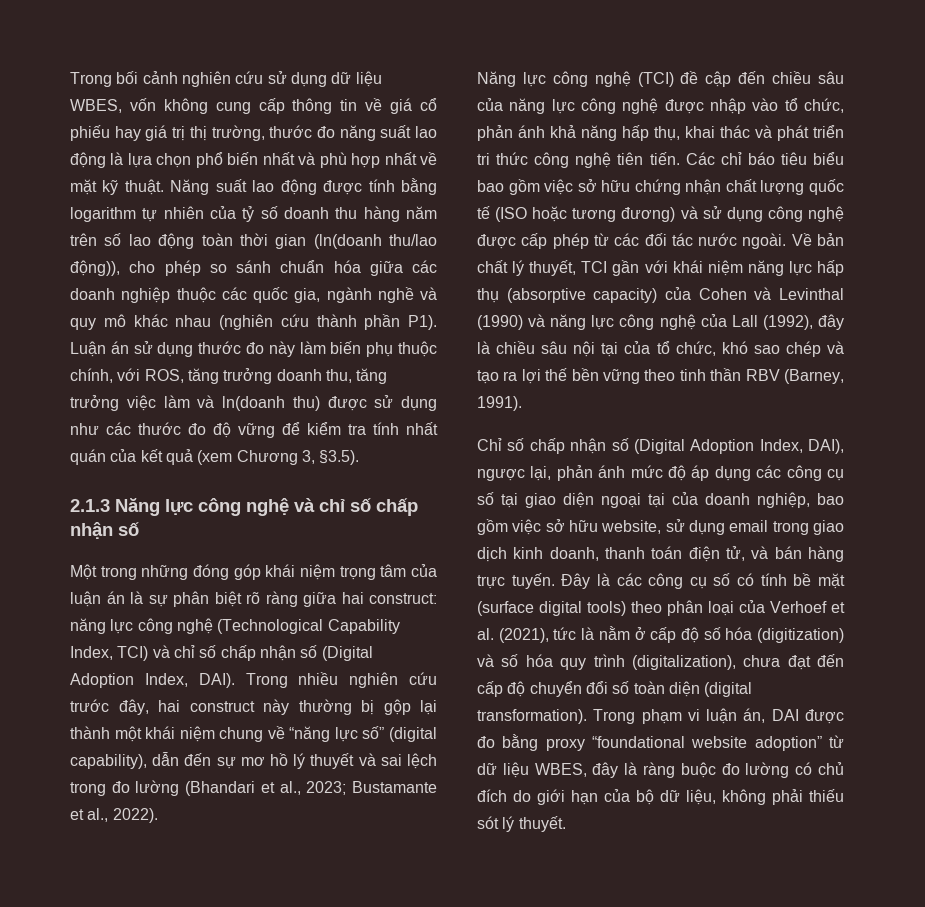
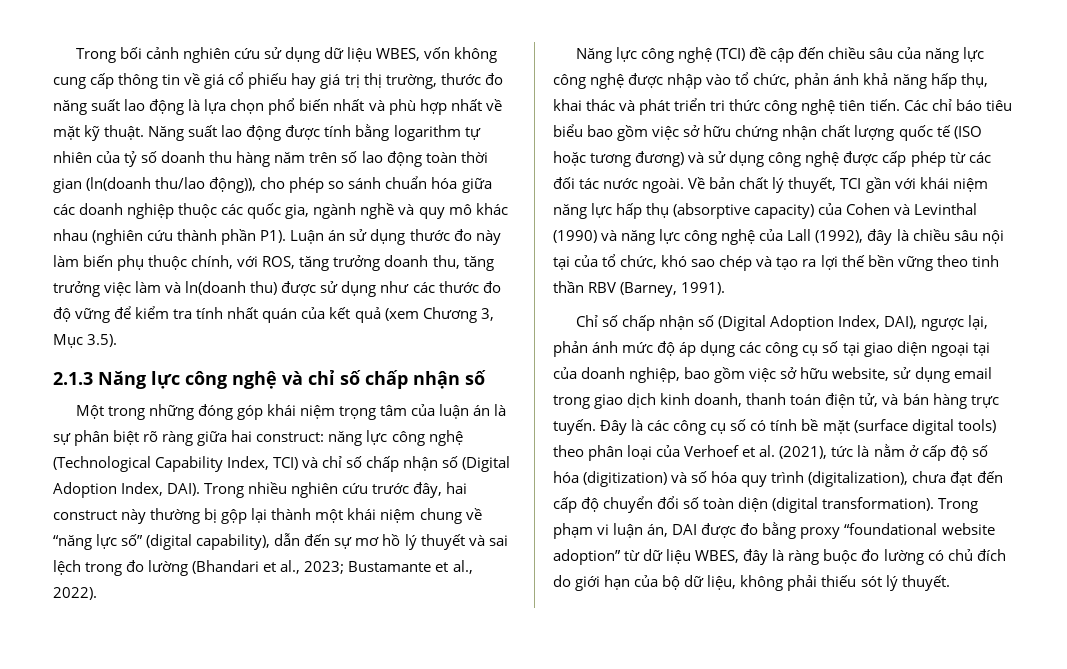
[319,450,360,465] §3.5). -> [53,334,118,348] Mục 3.5).

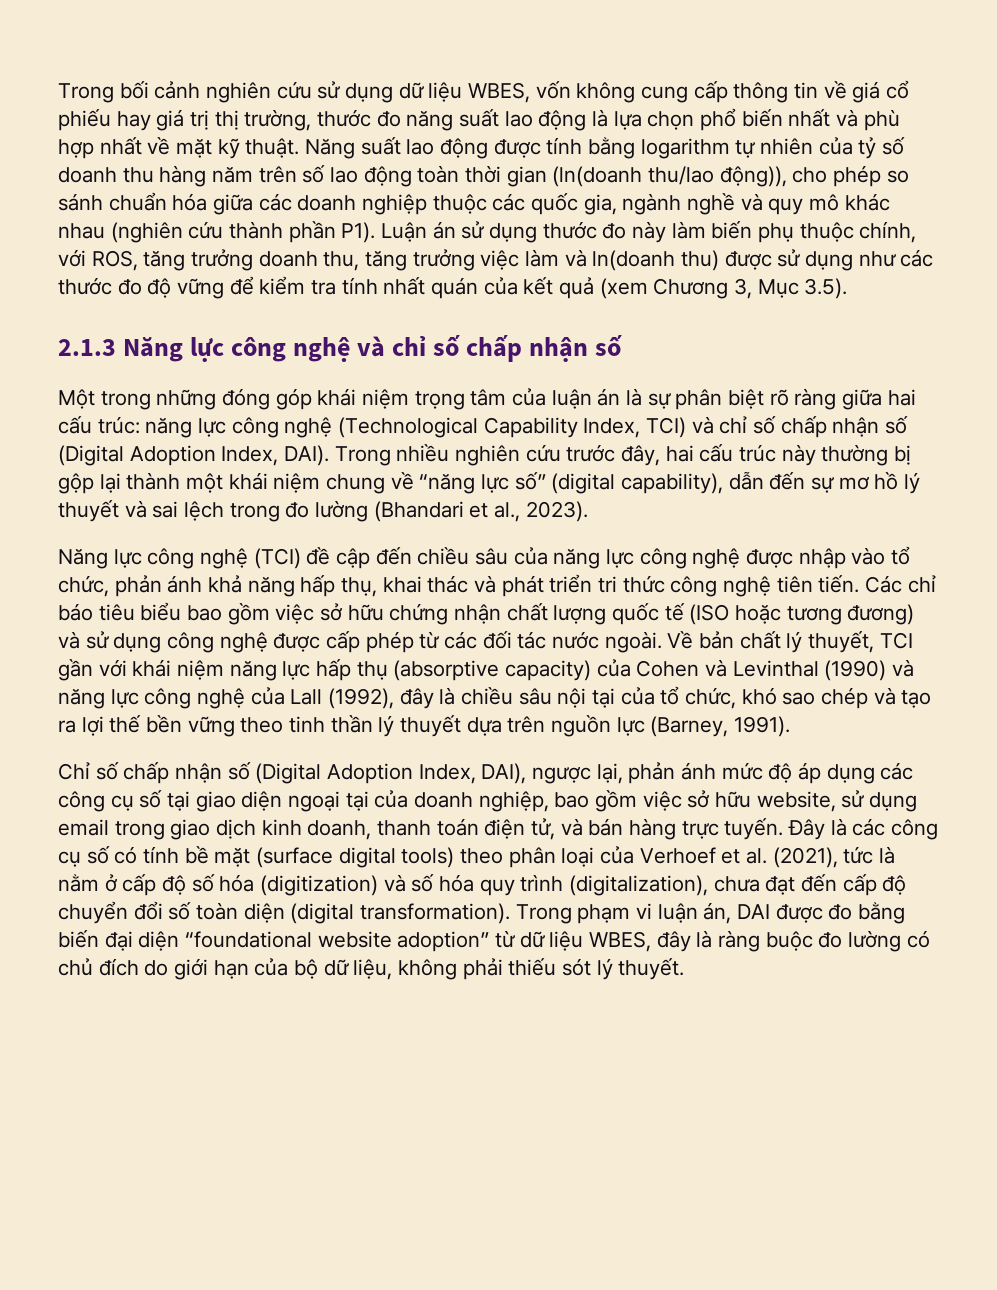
[256,432,325,442] construct: -> [58,416,140,434] cấu trúc:
[53,510,117,520] construct -> [699,444,777,462] cấu trúc
[304,560,473,574] [53,587,97,600] 2023; Bustamante et al., 2022). -> [525,501,588,522] 2023).
[588,282,617,293] RBV -> [378,715,645,737] lý thuyết dựa trên nguồn lực
[800,527,841,539] proxy -> [58,930,180,951] biến đại diện

